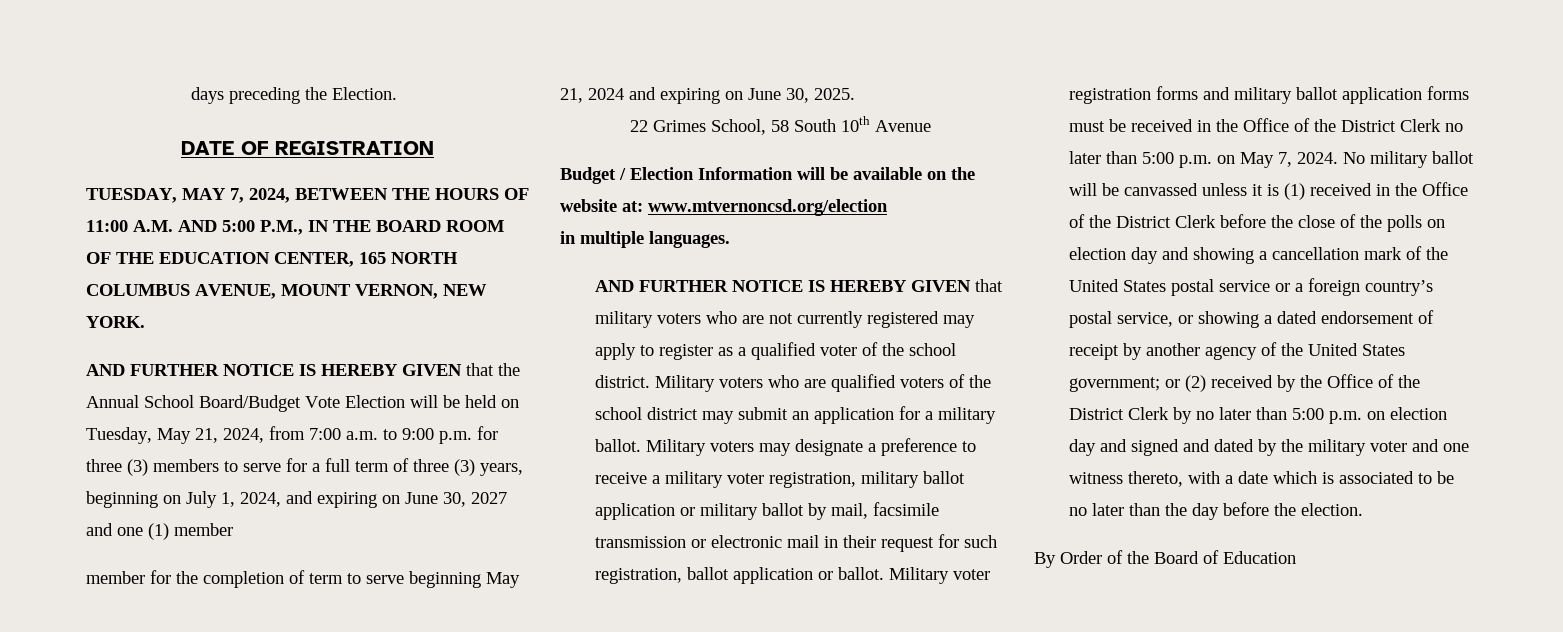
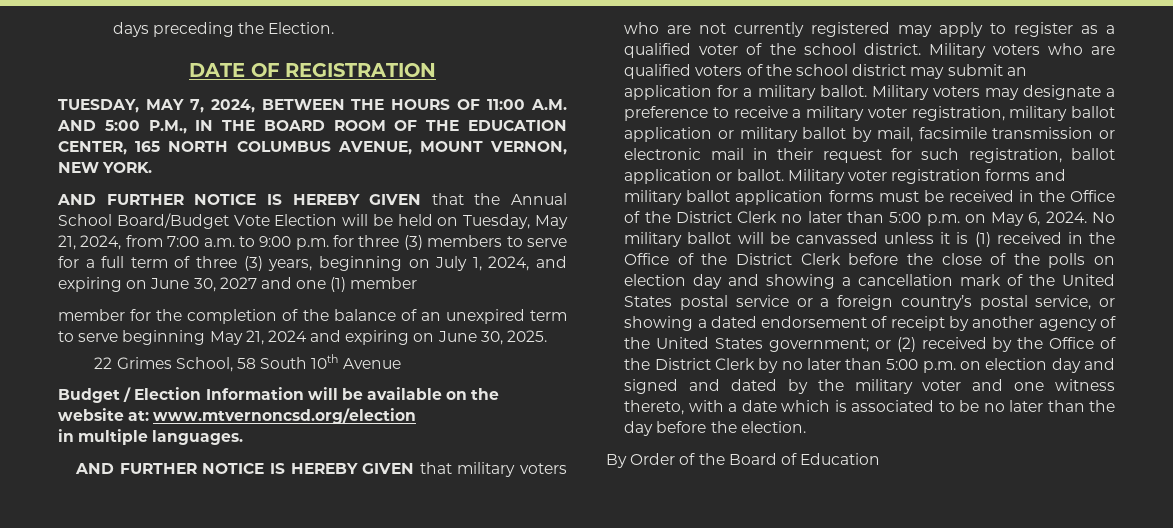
(305, 577) none -> [302,309,525,324] the balance of an unexpired
[1278,152,1293,167] 7, -> [1028,212,1041,226] 6,

